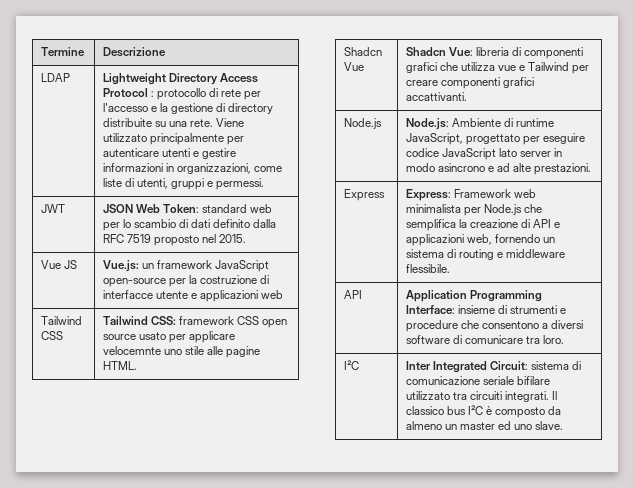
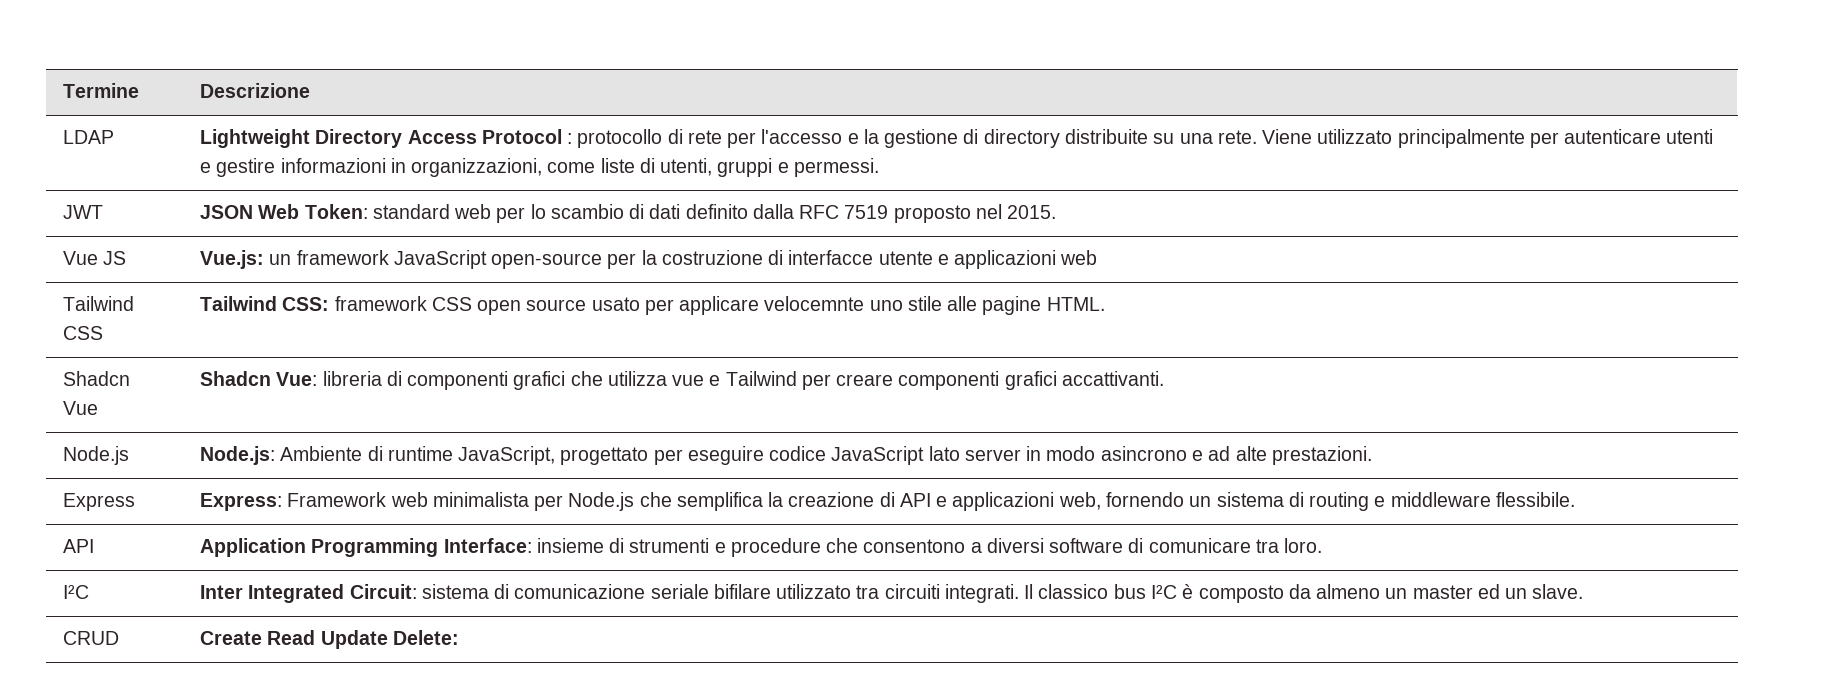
[514,424,533,430] uno -> [1505,588,1528,599] un
(564, 425) none -> [63,631,120,645] [200,630,459,649] // CRUD | Create Read Update Delete:

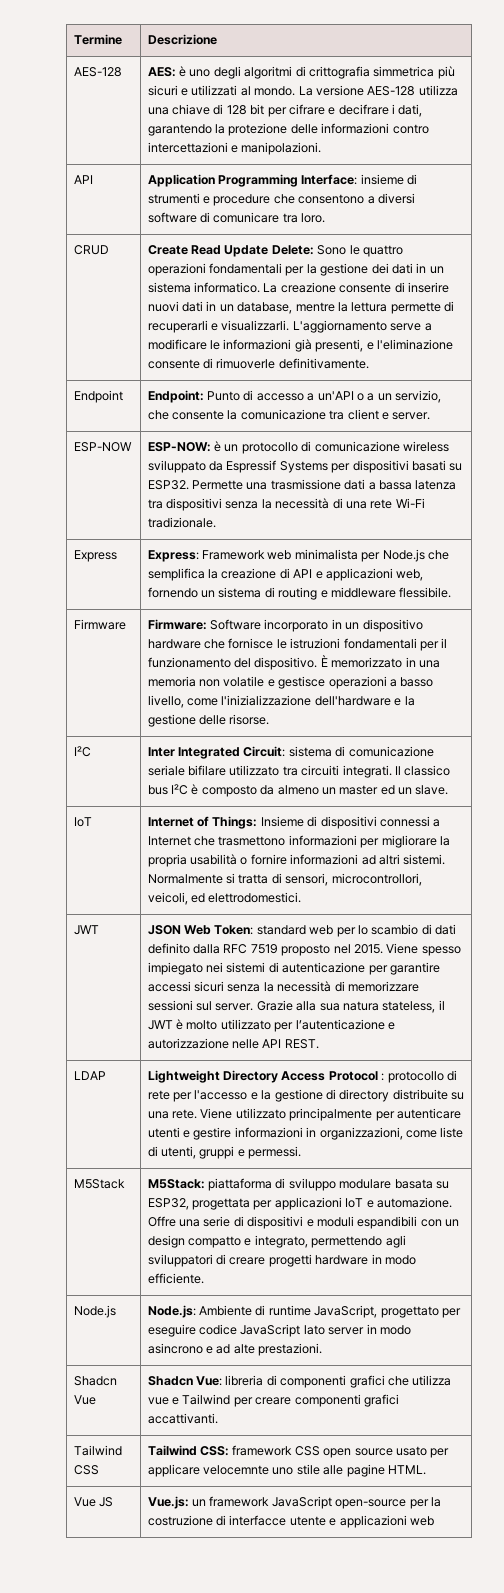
(311, 90) none -> [73,67,122,77] [147,66,455,79] [147,85,458,96] [147,104,423,117] [147,123,429,136] [147,142,322,155] [73,175,93,184] [147,174,418,187] [147,193,415,206] [147,212,326,223] [73,245,109,255] [147,245,403,257] [147,263,444,276] [147,282,449,293] [147,301,455,314] [147,320,432,333] [147,339,453,352] [147,358,369,369] [73,390,123,403] [147,390,442,403] [147,409,431,420] [73,442,132,452] [147,441,449,454] [147,460,463,473] [147,479,457,490] [147,498,425,511] [147,517,216,528] [73,550,117,562] [147,549,449,562] [147,568,424,581] [147,587,452,600] [73,619,126,630] [147,619,423,632] [147,638,448,651] [147,655,440,670] [147,676,434,689] [147,695,415,708] [147,714,270,727] [73,746,91,757] [147,746,434,759] [147,765,451,778] [147,784,449,797] [73,817,92,827] [147,816,441,829] [147,835,450,848] [147,854,446,867] [147,873,422,886] [147,892,302,905] [73,925,99,935] [147,924,457,937] [147,943,461,956] [147,962,440,975] [147,981,419,992] [147,1000,445,1013] [147,1019,395,1032] [147,1038,319,1049] // AES-128 | AES: è uno degli algoritmi di crittografia simmetrica più sicuri e utilizzati al mondo. La versione AES-128 utilizza una chiave di 128 bit per cifrare e decifrare i dati, garantendo la protezione delle informazioni contro intercettazioni e manipolazioni. // API | Application Programming Interface: insieme di strumenti e procedure che consentono a diversi software di comunicare tra loro. // CRUD | Create Read Update Delete: Sono le quattro operazioni fondamentali per la gestione dei dati in un sistema informatico. La creazione consente di inserire nuovi dati in un database, mentre la lettura permette di recuperarli e visualizzarli. L'aggiornamento serve a modificare le informazioni già presenti, e l'eliminazione consente di rimuoverle definitivamente. // Endpoint | Endpoint: Punto di accesso a un'API o a un servizio, che consente la comunicazione tra client e server. // ESP-NOW | ESP-NOW: è un protocollo di comunicazione wireless sviluppato da Espressif Systems per dispositivi basati su ESP32. Permette una trasmissione dati a bassa latenza tra dispositivi senza la necessità di una rete Wi-Fi tradizionale. // Express | Express: Framework web minimalista per Node.js che semplifica la creazione di API e applicazioni web, fornendo un sistema di routing e middleware flessibile. // Firmware | Firmware: Software incorporato in un dispositivo hardware che fornisce le istruzioni fondamentali per il funzionamento del dispositivo. È memorizzato in una memoria non volatile e gestisce operazioni a basso livello, come l'inizializzazione dell'hardware e la gestione delle risorse. // I²C | Inter Integrated Circuit: sistema di comunicazione seriale bifilare utilizzato tra circuiti integrati. Il classico bus I²C è composto da almeno un master ed un slave. // IoT | Internet of Things: Insieme di dispositivi connessi a Internet che trasmettono informazioni per migliorare la propria usabilità o fornire informazioni ad altri sistemi. Normalmente si tratta di sensori, microcontrollori, veicoli, ed elettrodomestici. // JWT | JSON Web Token: standard web per lo scambio di dati definito dalla RFC 7519 proposto nel 2015. Viene spesso impiegato nei sistemi di autenticazione per garantire accessi sicuri senza la necessità di memorizzare sessioni sul server. Grazie alla sua natura stateless, il JWT è molto utilizzato per l’autenticazione e autorizzazione nelle API REST.
[63,205,104,219] [200,204,1057,223] [63,251,127,265] [200,250,1098,269] [63,296,135,311] [63,326,104,340] [200,296,1105,315] [63,371,131,386] [63,401,99,415] [200,371,1165,390] JWT | JSON Web Token: standard web per lo scambio di dati definito dalla RFC 7519 proposto nel 2015. // Vue JS | Vue.js: un framework JavaScript open-source per la costruzione di interfacce utente e applicazioni web // Tailwind CSS | Tailwind CSS: framework CSS open source usato per applicare velocemnte uno stile alle pagine HTML. // Shadcn Vue | Shadcn Vue: libreria di componenti grafici che utilizza vue e Tailwind per creare componenti grafici accattivanti. -> [73,1179,125,1189] [147,1178,449,1191] [147,1197,452,1210] [147,1216,460,1229] [147,1235,406,1248] [147,1254,416,1267] [147,1273,204,1284] M5Stack | M5Stack: piattaforma di sviluppo modulare basata su ESP32, progettata per applicazioni IoT e automazione. Offre una serie di dispositivi e moduli espandibili con un design compatto e integrato, permettendo agli sviluppatori di creare progetti hardware in modo efficiente.
[63,493,136,511] [200,492,1575,511] [63,539,95,553] [200,538,1323,557] [63,585,90,599] [200,584,1584,603] [63,631,120,645] [200,630,459,649] Express | Express: Framework web minimalista per Node.js che semplifica la creazione di API e applicazioni web, fornendo un sistema di routing e middleware flessibile. // API | Application Programming Interface: insieme di strumenti e procedure che consentono a diversi software di comunicare tra loro. // I²C | Inter Integrated Circuit: sistema di comunicazione seriale bifilare utilizzato tra circuiti integrati. Il classico bus I²C è composto da almeno un master ed un slave. // CRUD | Create Read Update Delete: -> [73,1376,117,1386] [73,1395,96,1405] [147,1375,452,1388] [147,1394,399,1407] [147,1413,218,1424] [73,1445,122,1456] [73,1465,99,1475] [147,1445,450,1458] [147,1464,426,1477] [73,1497,114,1507] [147,1496,441,1509] [147,1515,434,1528] Shadcn Vue | Shadcn Vue: libreria di componenti grafici che utilizza vue e Tailwind per creare componenti grafici accattivanti. // Tailwind CSS | Tailwind CSS: framework CSS open source usato per applicare velocemnte uno stile alle pagine HTML. // Vue JS | Vue.js: un framework JavaScript open-source per la costruzione di interfacce utente e applicazioni web

